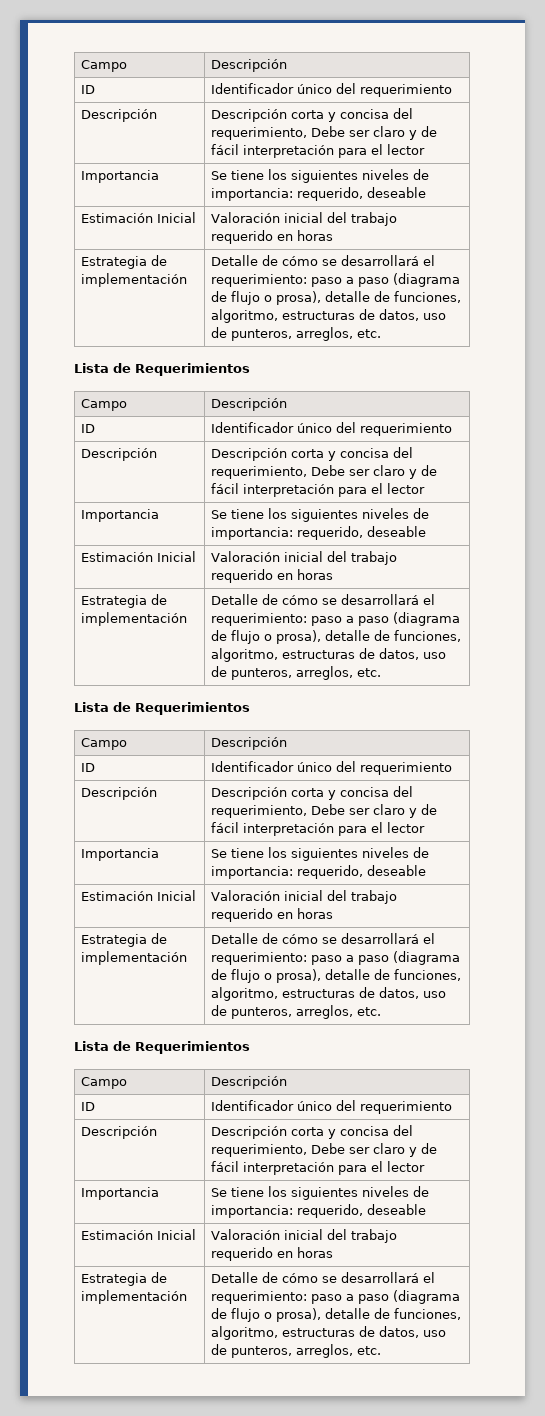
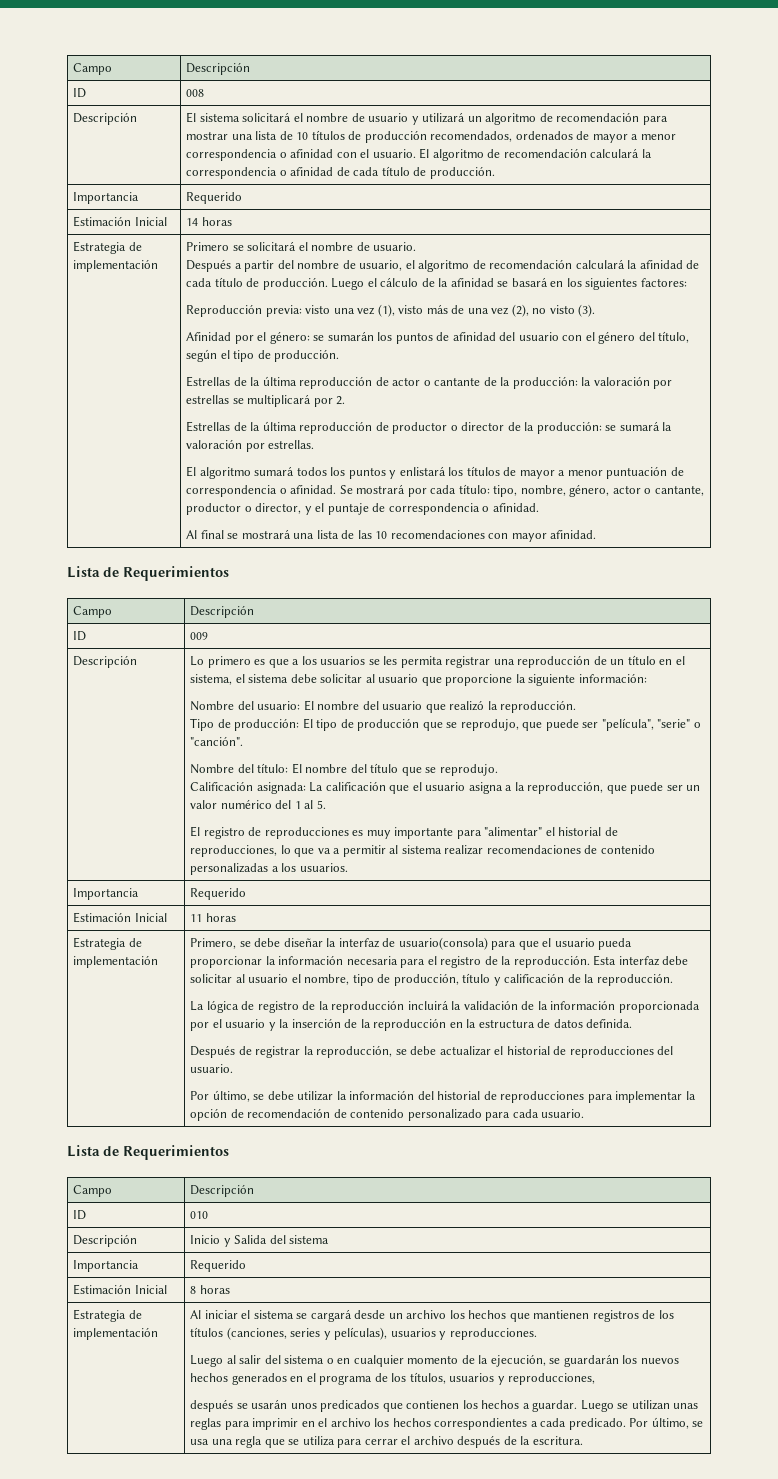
[81,60,128,72] [211,59,288,72] [81,85,96,94] [211,83,453,97] [81,109,158,122] [211,108,414,122] [211,126,438,140] [211,144,426,158] [81,170,160,183] [211,169,430,183] [211,187,427,201] [81,212,197,223] [211,212,398,226] [211,230,334,244] [81,255,168,269] [81,273,188,287] [211,255,436,266] [211,273,461,287] [211,291,462,305] [211,309,447,323] [211,327,382,341] [74,363,250,376] [81,399,128,411] [211,398,288,411] [81,424,96,433] [211,422,453,436] [81,448,158,461] [211,447,414,461] [211,465,438,479] [211,483,426,497] [81,509,160,522] [211,508,430,522] [211,526,427,540] [81,551,197,562] [211,551,398,565] [211,569,334,583] [81,594,168,608] [81,612,188,626] [211,594,436,605] [211,612,461,626] [211,630,462,644] [211,648,447,662] [211,666,382,680] [74,702,250,715] [81,738,128,750] [211,737,288,750] [81,763,96,772] [211,761,453,775] [81,787,158,800] [211,786,414,800] [211,804,438,818] [211,822,426,836] [81,848,160,861] [211,847,430,861] [211,865,427,879] [81,890,197,901] [211,890,398,904] [211,908,334,922] [81,933,168,947] [81,951,188,965] [211,933,436,944] [211,951,461,965] [211,969,462,983] [211,987,447,1001] [211,1005,382,1019] [74,1041,250,1054] [81,1077,128,1089] [211,1076,288,1089] [81,1102,96,1111] [211,1100,453,1114] [81,1126,158,1139] [211,1125,414,1139] [211,1143,438,1157] [211,1161,426,1175] [81,1187,160,1200] [211,1186,430,1200] [211,1204,427,1218] [81,1229,197,1240] [211,1229,398,1243] [211,1247,334,1261] [81,1272,168,1286] [81,1290,188,1304] [211,1272,436,1283] [211,1290,461,1304] [211,1308,462,1322] [211,1326,447,1340] [211,1344,382,1358] Campo | Descripción // ID | Identificador único del requerimiento // Descripción | Descripción corta y concisa del requerimiento, Debe ser claro y de fácil interpretación para el lector // Importancia | Se tiene los siguientes niveles de importancia: requerido, deseable // Estimación Inicial | Valoración inicial del trabajo requerido en horas // Estrategia de implementación | Detalle de cómo se desarrollará el requerimiento: paso a paso (diagrama de flujo o prosa), detalle de funciones, algoritmo, estructuras de datos, uso de punteros, arreglos, etc. // Lista de Requerimientos // Campo | Descripción // ID | Identificador único del requerimiento // Descripción | Descripción corta y concisa del requerimiento, Debe ser claro y de fácil interpretación para el lector // Importancia | Se tiene los siguientes niveles de importancia: requerido, deseable // Estimación Inicial | Valoración inicial del trabajo requerido en horas // Estrategia de implementación | Detalle de cómo se desarrollará el requerimiento: paso a paso (diagrama de flujo o prosa), detalle de funciones, algoritmo, estructuras de datos, uso de punteros, arreglos, etc. // Lista de Requerimientos // Campo | Descripción // ID | Identificador único del requerimiento // Descripción | Descripción corta y concisa del requerimiento, Debe ser claro y de fácil interpretación para el lector // Importancia | Se tiene los siguientes niveles de importancia: requerido, deseable // Estimación Inicial | Valoración inicial del trabajo requerido en horas // Estrategia de implementación | Detalle de cómo se desarrollará el requerimiento: paso a paso (diagrama de flujo o prosa), detalle de funciones, algoritmo, estructuras de datos, uso de punteros, arreglos, etc. // Lista de Requerimientos // Campo | Descripción // ID | Identificador único del requerimiento // Descripción | Descripción corta y concisa del requerimiento, Debe ser claro y de fácil interpretación para el lector // Importancia | Se tiene los siguientes niveles de importancia: requerido, deseable // Estimación Inicial | Valoración inicial del trabajo requerido en horas // Estrategia de implementación | Detalle de cómo se desarrollará el requerimiento: paso a paso (diagrama de flujo o prosa), detalle de funciones, algoritmo, estructuras de datos, uso de punteros, arreglos, etc. -> [73,63,113,75] [186,62,251,75] [73,88,87,98] [186,89,205,97] [73,112,138,125] [186,112,668,125] [186,130,676,143] [186,148,652,161] [186,166,495,179] [73,192,140,204] [186,192,243,204] [73,216,167,227] [186,217,232,226] [73,241,142,254] [73,259,159,272] [186,241,417,251] [186,259,700,272] [186,277,687,290] [186,304,596,317] [186,331,690,344] [186,349,340,362] [186,376,673,389] [186,394,346,407] [186,421,673,434] [186,439,315,452] [186,466,684,479] [186,484,704,497] [186,503,539,515] [186,529,597,542] [67,566,229,581] [73,606,113,618] [190,605,255,618] [73,631,87,641] [190,632,209,640] [73,655,138,668] [190,655,685,668] [190,673,647,686] [190,700,577,713] [190,718,701,731] [190,736,244,746] [190,763,498,776] [190,781,701,794] [190,799,326,809] [190,826,618,839] [190,845,655,857] [190,863,348,875] [73,888,140,900] [190,888,247,900] [73,912,167,923] [190,913,236,922] [73,937,142,950] [73,955,159,968] [190,937,633,950] [190,955,689,968] [190,973,673,986] [190,1000,700,1013] [190,1018,633,1031] [190,1045,674,1058] [190,1064,234,1073] [190,1090,696,1103] [190,1108,585,1121] [67,1145,229,1160] [73,1185,113,1197] [190,1184,255,1197] [73,1210,87,1220] [190,1211,209,1219] [73,1234,138,1247] [190,1235,330,1247] [73,1260,140,1272] [190,1260,247,1272] [73,1284,167,1295] [190,1285,230,1294] [73,1309,142,1322] [73,1327,159,1340] [190,1309,674,1322] [190,1327,537,1340] [190,1354,679,1367] [190,1372,596,1385] [190,1399,699,1412] [190,1417,704,1430] [190,1435,583,1448] Campo | Descripción // ID | 008 // Descripción | El sistema solicitará el nombre de usuario y utilizará un algoritmo de recomendación para mostrar una lista de 10 títulos de producción recomendados, ordenados de mayor a menor correspondencia o afinidad con el usuario. El algoritmo de recomendación calculará la correspondencia o afinidad de cada título de producción. // Importancia | Requerido // Estimación Inicial | 14 horas // Estrategia de implementación | Primero se solicitará el nombre de usuario. // Después a partir del nombre de usuario, el algoritmo de recomendación calculará la afinidad de cada título de producción. Luego el cálculo de la afinidad se basará en los siguientes factores: // Reproducción previa: visto una vez (1), visto más de una vez (2), no visto (3). // Afinidad por el género: se sumarán los puntos de afinidad del usuario con el género del título, según el tipo de producción. // Estrellas de la última reproducción de actor o cantante de la producción: la valoración por estrellas se multiplicará por 2. // Estrellas de la última reproducción de productor o director de la producción: se sumará la valoración por estrellas. // El algoritmo sumará todos los puntos y enlistará los títulos de mayor a menor puntuación de correspondencia o afinidad. Se mostrará por cada título: tipo, nombre, género, actor o cantante, productor o director, y el puntaje de correspondencia o afinidad. // Al final se mostrará una lista de las 10 recomendaciones con mayor afinidad. // Lista de Requerimientos // Campo | Descripción // ID | 009 // Descripción | Lo primero es que a los usuarios se les permita registrar una reproducción de un título en el sistema, el sistema debe solicitar al usuario que proporcione la siguiente información: // Nombre del usuario: El nombre del usuario que realizó la reproducción. // Tipo de producción: El tipo de producción que se reprodujo, que puede ser "película", "serie" o "canción". // Nombre del título: El nombre del título que se reprodujo. // Calificación asignada: La calificación que el usuario asigna a la reproducción, que puede ser un valor numérico del 1 al 5. // El registro de reproducciones es muy importante para "alimentar" el historial de reproducciones, lo que va a permitir al sistema realizar recomendaciones de contenido personalizadas a los usuarios. // Importancia | Requerido // Estimación Inicial | 11 horas // Estrategia de implementación | Primero, se debe diseñar la interfaz de usuario(consola) para que el usuario pueda proporcionar la información necesaria para el registro de la reproducción. Esta interfaz debe solicitar al usuario el nombre, tipo de producción, título y calificación de la reproducción. // La lógica de registro de la reproducción incluirá la validación de la información proporcionada por el usuario y la inserción de la reproducción en la estructura de datos definida. // Después de registrar la reproducción, se debe actualizar el historial de reproducciones del usuario. // Por último, se debe utilizar la información del historial de reproducciones para implementar la opción de recomendación de contenido personalizado para cada usuario. // Lista de Requerimientos // Campo | Descripción // ID | 010 // Descripción | Inicio y Salida del sistema // Importancia | Requerido // Estimación Inicial | 8 horas // Estrategia de implementación | Al iniciar el sistema se cargará desde un archivo los hechos que mantienen registros de los títulos (canciones, series y películas), usuarios y reproducciones. // Luego al salir del sistema o en cualquier momento de la ejecución, se guardarán los nuevos hechos generados en el programa de los títulos, usuarios y reproducciones, // después se usarán unos predicados que contienen los hechos a guardar. Luego se utilizan unas reglas para imprimir en el archivo los hechos correspondientes a cada predicado. Por último, se usa una regla que se utiliza para cerrar el archivo después de la escritura.

